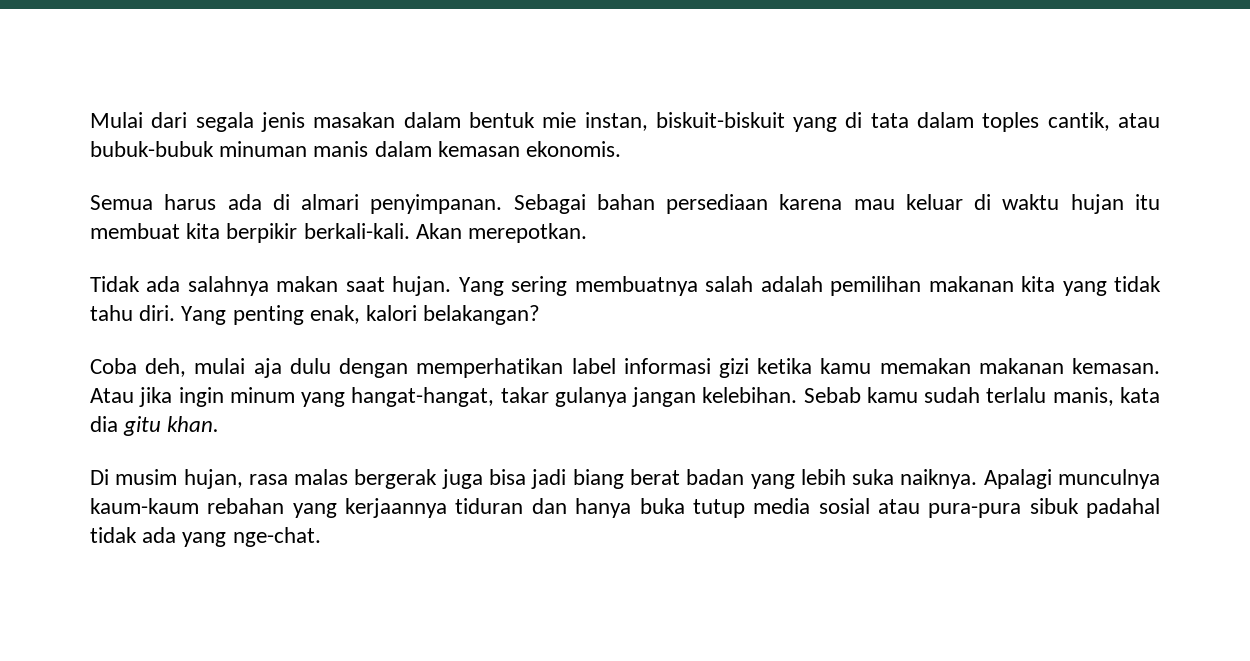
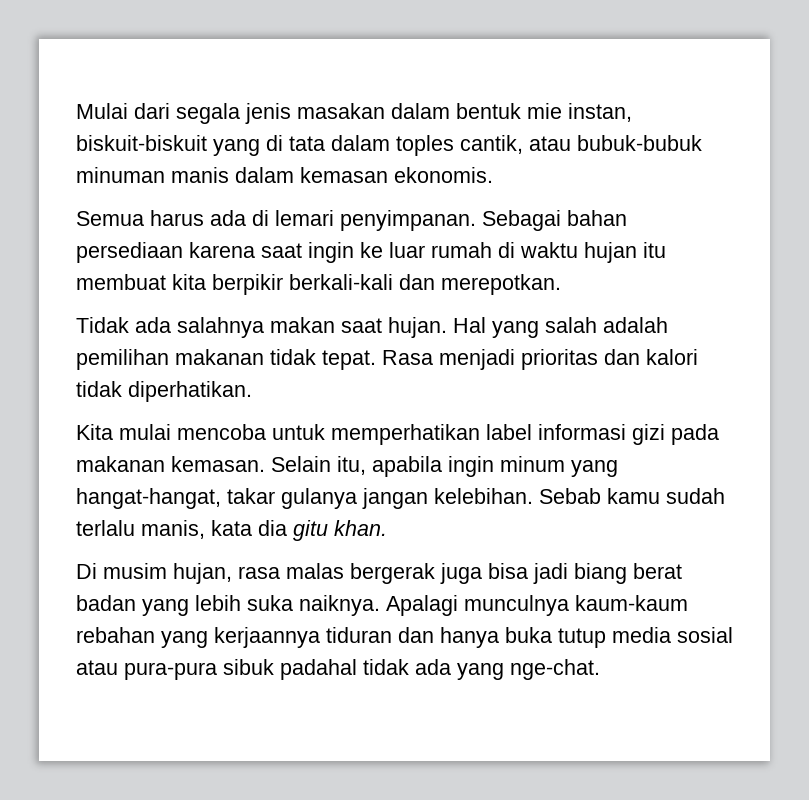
[301,194,360,210] almari -> [275,210,334,226] lemari
[853,194,963,210] mau keluar -> [261,242,492,263] saat ingin ke luar rumah
[303,223,462,239] berkali-kali. Akan -> [289,274,435,290] berkali-kali dan
[458,276,698,296] Yang sering membuatnya -> [453,317,539,338] Hal yang
[1021,276,1161,296] [90,305,541,325] [90,358,1160,378] [90,387,173,407] kita yang tidak tahu diri. Yang penting enak, kalori belakangan? // Coba deh, mulai aja dulu dengan memperhatikan label informasi gizi ketika kamu memakan makanan kemasan. Atau jika -> [270,349,698,370] [76,381,252,402] [76,424,719,445] [76,456,442,477] tidak tepat. Rasa menjadi prioritas dan kalori tidak diperhatikan. // Kita mulai mencoba untuk memperhatikan label informasi gizi pada makanan kemasan. Selain itu, apabila

